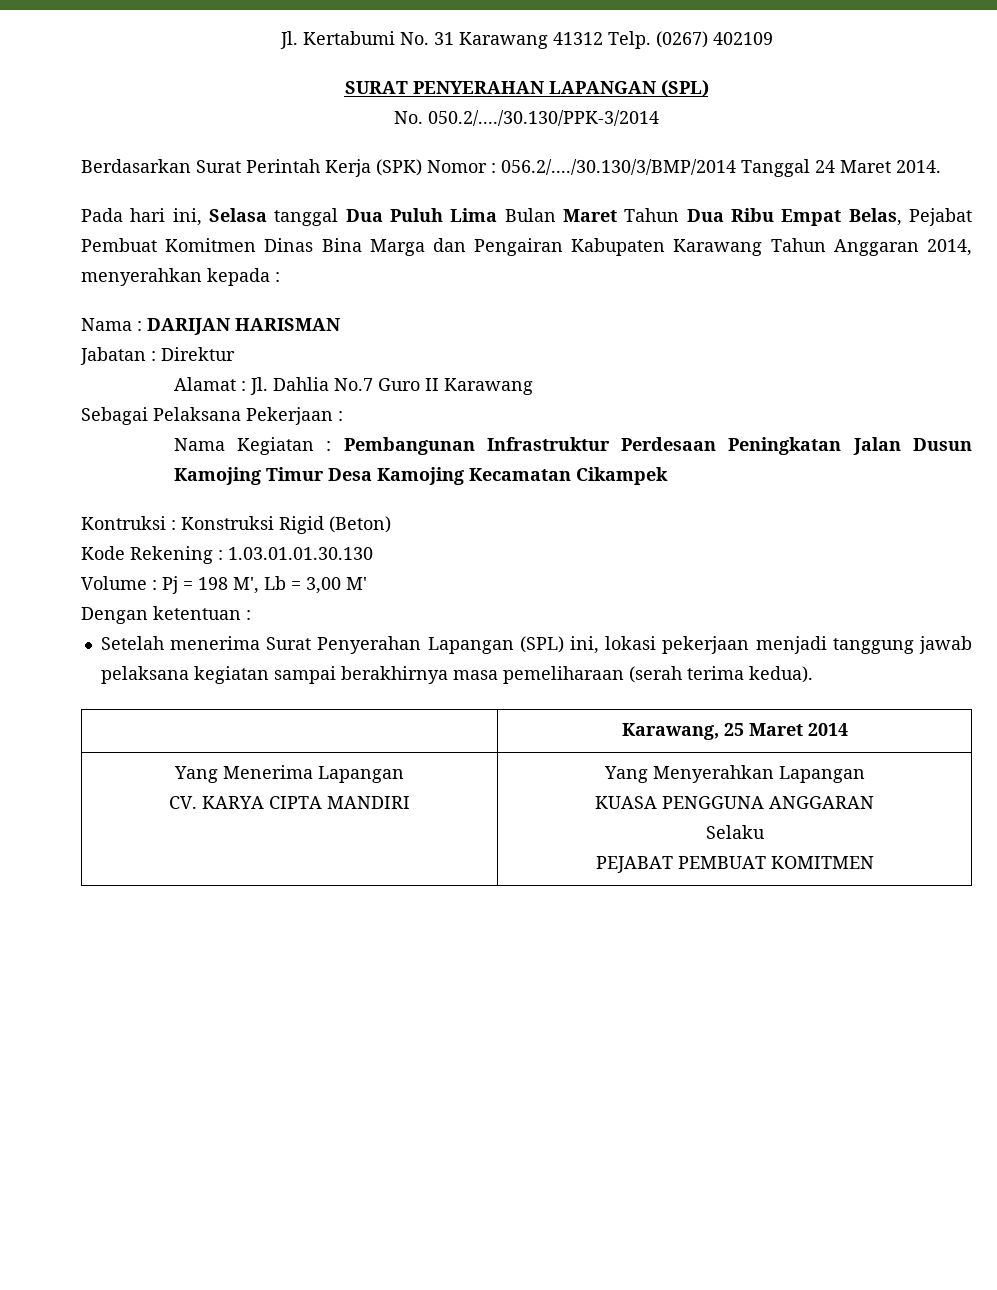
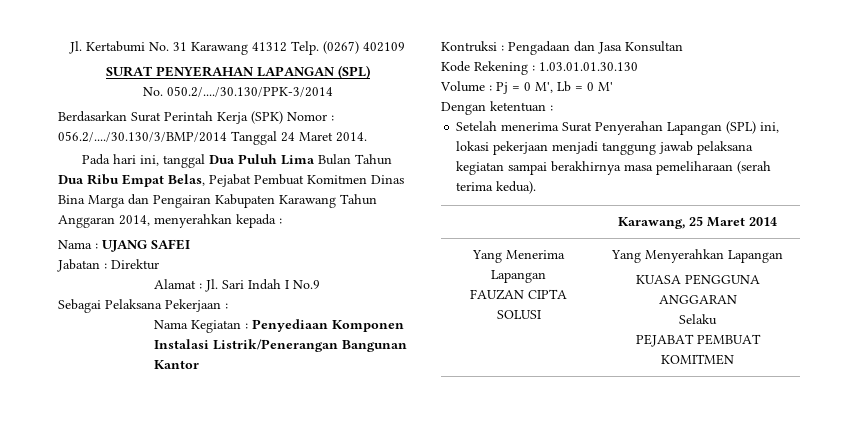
[209,208,267,222] Selasa -> (159, 160) none
[563,209,617,222] Maret -> (351, 159) none
[147,318,340,335] DARIJAN HARISMAN -> [102,239,190,252] UJANG SAFEI
[272,377,533,395] Dahlia No.7 Guro II Karawang -> [222,279,321,290] Sari Indah I No.9
[343,437,973,455] [173,467,668,485] [81,516,391,534] Pembangunan Infrastruktur Perdesaan Peningkatan Jalan Dusun Kamojing Timur Desa Kamojing Kecamatan Cikampek // Kontruksi : Konstruksi Rigid (Beton) -> [252,319,405,332] [154,339,408,352] [154,360,200,369] [441,41,683,55] Penyediaan Komponen Instalasi Listrik/Penerangan Bangunan Kantor // Kontruksi : Pengadaan dan Jasa Konsultan
[198,577,228,590] 198 -> [524,82,531,91] 0
[306,577,341,594] 3,00 -> [587,82,594,91] 0
[169,796,410,809] CV. KARYA CIPTA MANDIRI -> [470,289,567,300] [496,310,541,319] FAUZAN CIPTA SOLUSI

